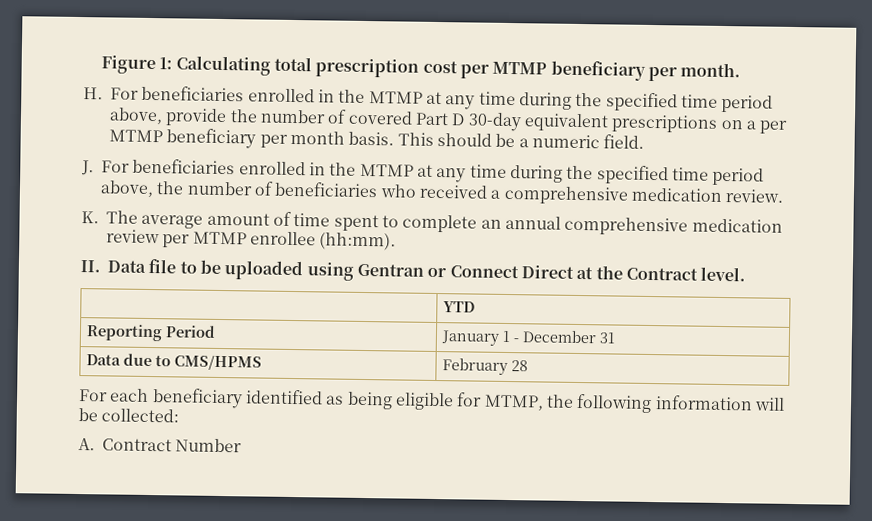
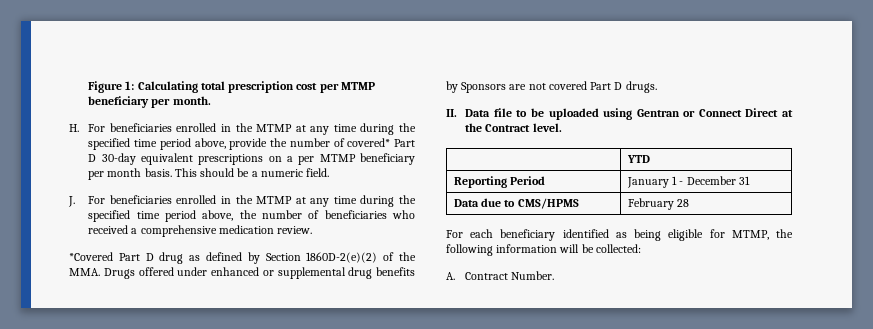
[347,110,413,125] covered -> [347,138,391,147] covered*
[81,210,783,236] [106,229,397,251] K. The average amount of time spent to complete an annual comprehensive medication review per MTMP enrollee (hh:mm). -> [69,252,417,264] [69,267,415,279] [446,81,657,93] *Covered Part D drug as defined by Section 1860D-2(e)(2) of the MMA. Drugs offered under enhanced or supplemental drug benefits by Sponsors are not covered Part D drugs.
[175,438,243,453] Number -> [511,271,555,280] Number.

